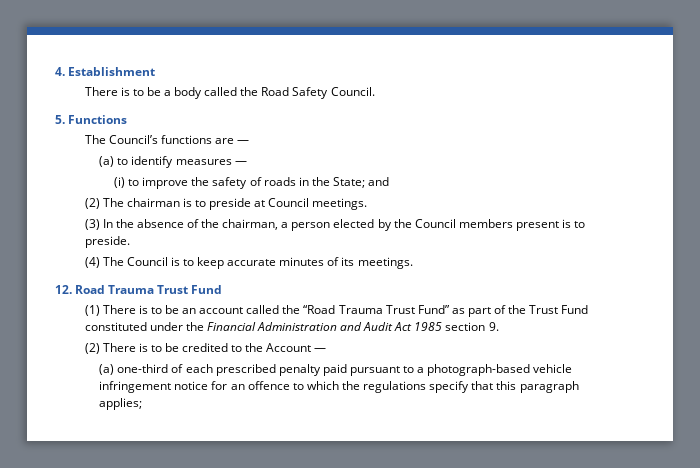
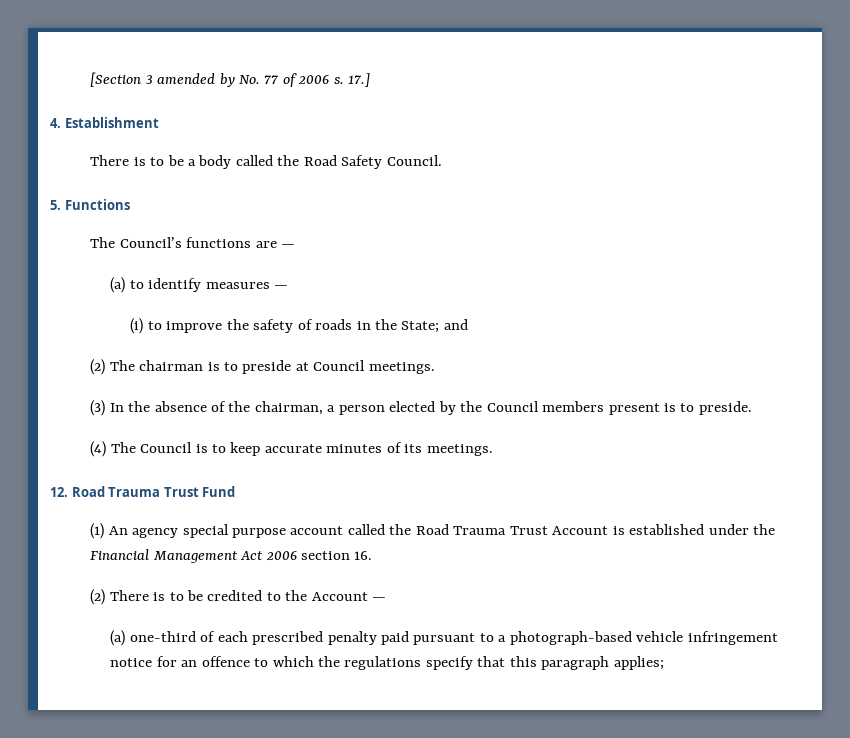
(55, 71) none -> [90,72,371,87] [Section 3 amended by No. 77 of 2006 s. 17.] //
[102,305,197,314] There is to be an -> [108,524,286,538] An agency special purpose
[303,305,589,317] [84,322,499,331] “Road Trauma Trust Fund” as part of the Trust Fund constituted under the Financial Administration and Audit Act 1985 section 9. -> [415,524,775,535] [90,549,373,563] Road Trauma Trust Account is established under the Financial Management Act 2006 section 16.

